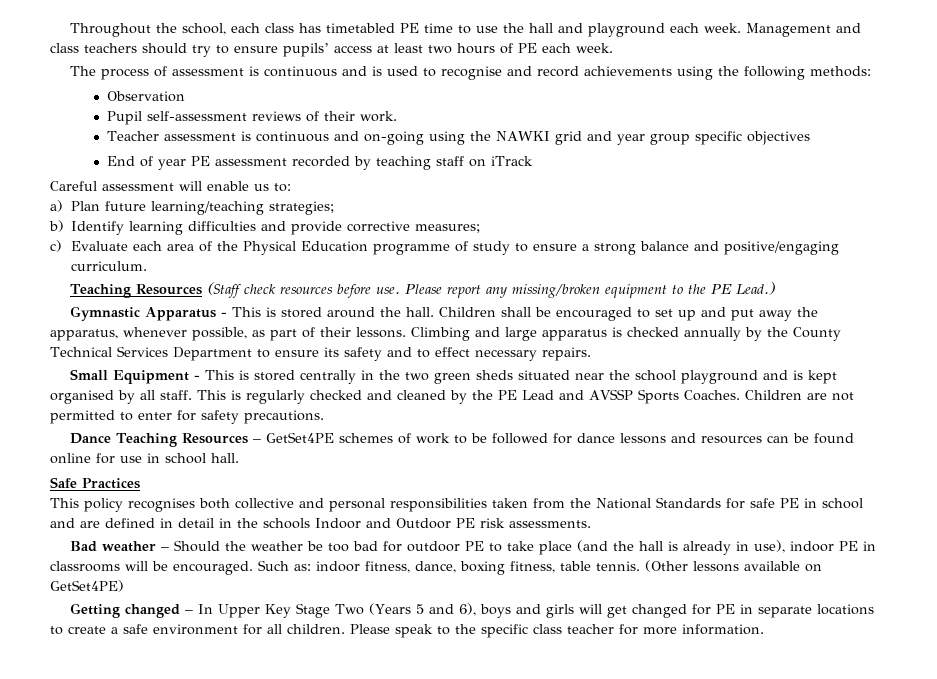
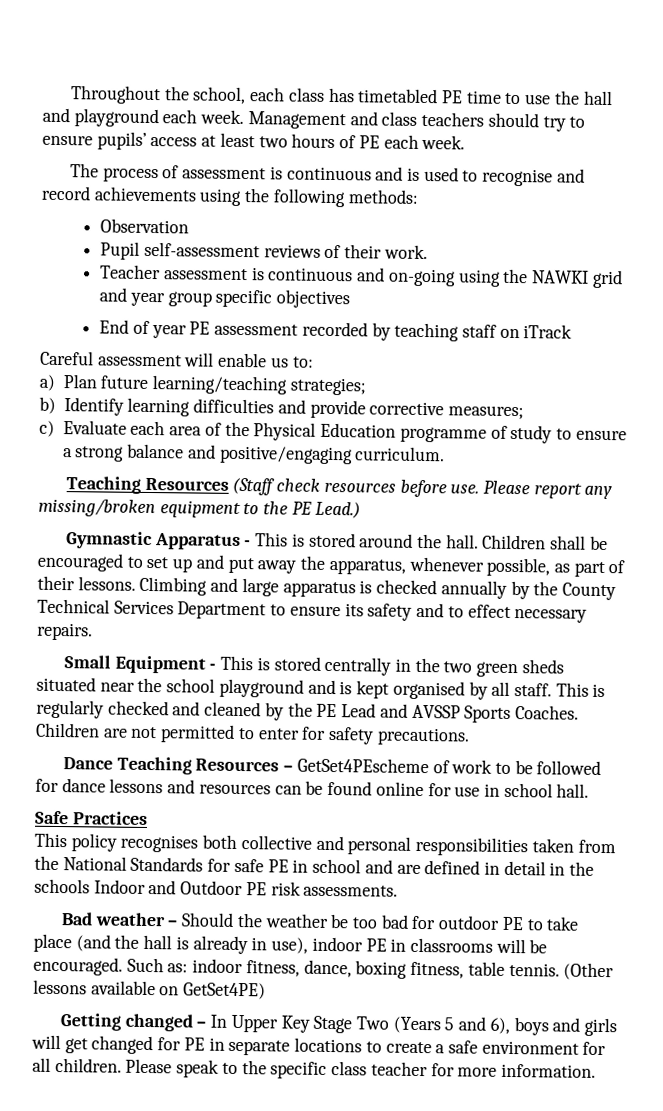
[265,432,393,443] GetSet4PE schemes -> [296,757,429,774] GetSet4PEscheme

